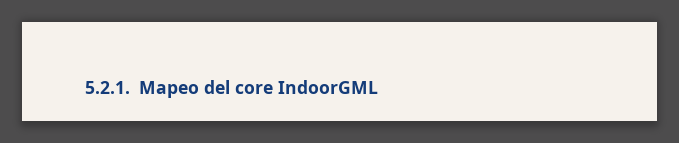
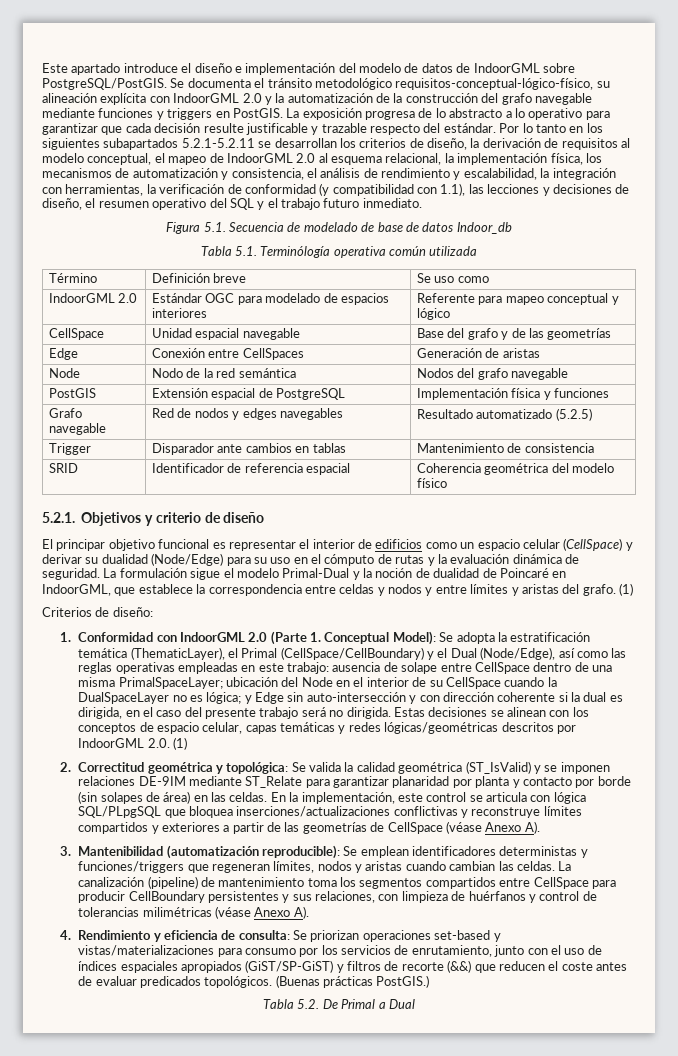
[85,80,378,98] 5.2.1. Mapeo del core IndoorGML -> [42,63,575,75] [42,78,610,90] [42,93,592,105] [42,108,610,120] [42,123,603,135] [42,138,630,150] [42,153,602,165] [42,168,616,180] [42,183,630,196] [42,198,422,210] [166,222,512,234] [200,246,478,258] [49,273,98,283] [152,273,247,283] [417,273,489,283] [49,293,138,303] [152,293,389,305] [152,308,208,318] [417,293,619,305] [417,308,451,320] [49,328,105,340] [152,328,300,340] [417,328,612,340] [49,348,79,360] [152,348,304,360] [417,348,540,358] [49,368,81,378] [152,368,296,378] [417,368,569,380] [49,388,97,398] [152,388,346,400] [417,388,610,400] [49,408,83,418] [49,423,107,435] [152,408,343,420] [417,408,592,421] [49,443,92,455] [152,443,346,455] [417,443,594,453] [49,463,79,473] [152,463,351,475] [417,463,615,475] [417,478,448,488] [42,512,265,526] [42,538,633,551] [42,553,579,566] [42,568,567,580] [42,583,633,596] [42,607,153,617] [60,631,591,645] [78,647,627,660] [78,662,613,674] [78,677,557,689] [78,692,623,704] [78,707,589,719] [78,722,576,734] [78,737,187,750] [60,761,610,774] [78,776,631,788] [78,791,586,804] [78,806,582,818] [78,821,540,834] [60,845,588,859] [78,861,572,873] [78,876,616,889] [78,891,597,903] [78,906,309,919] [60,930,501,942] [78,945,602,957] [78,960,628,973] [78,975,430,988] [263,999,415,1009] Este apartado introduce el diseño e implementación del modelo de datos de IndoorGML sobre PostgreSQL/PostGIS. Se documenta el tránsito metodológico requisitos-conceptual-lógico-físico, su alineación explícita con IndoorGML 2.0 y la automatización de la construcción del grafo navegable mediante funciones y triggers en PostGIS. La exposición progresa de lo abstracto a lo operativo para garantizar que cada decisión resulte justificable y trazable respecto del estándar. Por lo tanto en los siguientes subapartados 5.2.1-5.2.11 se desarrollan los criterios de diseño, la derivación de requisitos al modelo conceptual, el mapeo de IndoorGML 2.0 al esquema relacional, la implementación física, los mecanismos de automatización y consistencia, el análisis de rendimiento y escalabilidad, la integración con herramientas, la verificación de conformidad (y compatibilidad con 1.1), las lecciones y decisiones de diseño, el resumen operativo del SQL y el trabajo futuro inmediato. // Figura 5.1. Secuencia de modelado de base de datos Indoor_db // Tabla 5.1. Terminólogía operativa común utilizada // Término | Definición breve | Se uso como // IndoorGML 2.0 | Estándar OGC para modelado de espacios interiores | Referente para mapeo conceptual y lógico // CellSpace | Unidad espacial navegable | Base del grafo y de las geometrías // Edge | Conexión entre CellSpaces | Generación de aristas // Node | Nodo de la red semántica | Nodos del grafo navegable // PostGIS | Extensión espacial de PostgreSQL | Implementación física y funciones // Grafo navegable | Red de nodos y edges navegables | Resultado automatizado (5.2.5) // Trigger | Disparador ante cambios en tablas | Mantenimiento de consistencia // SRID | Identificador de referencia espacial | Coherencia geométrica del modelo físico // 5.2.1. Objetivos y criterio de diseño // El principar objetivo funcional es representar el interior de edificios como un espacio celular (CellSpace) y derivar su dualidad (Node/Edge) para su uso en el cómputo de rutas y la evaluación dinámica de seguridad. La formulación sigue el modelo Primal-Dual y la noción de dualidad de Poincaré en IndoorGML, que establece la correspondencia entre celdas y nodos y entre límites y aristas del grafo. (1) // Criterios de diseño: // 1. Conformidad con IndoorGML 2.0 (Parte 1. Conceptual Model): Se adopta la estratificación temática (ThematicLayer), el Primal (CellSpace/CellBoundary) y el Dual (Node/Edge), así como las reglas operativas empleadas en este trabajo: ausencia de solape entre CellSpace dentro de una misma PrimalSpaceLayer; ubicación del Node en el interior de su CellSpace cuando la DualSpaceLayer no es lógica; y Edge sin auto-intersección y con dirección coherente si la dual es dirigida, en el caso del presente trabajo será no dirigida. Estas decisiones se alinean con los conceptos de espacio celular, capas temáticas y redes lógicas/geométricas descritos por IndoorGML 2.0. (1) // 2. Correctitud geométrica y topológica: Se valida la calidad geométrica (ST_IsValid) y se imponen relaciones DE-9IM mediante ST_Relate para garantizar planaridad por planta y contacto por borde (sin solapes de área) en las celdas. En la implementación, este control se articula con lógica SQL/PLpgSQL que bloquea inserciones/actualizaciones conflictivas y reconstruye límites compartidos y exteriores a partir de las geometrías de CellSpace (véase Anexo A). // 3. Mantenibilidad (automatización reproducible): Se emplean identificadores deterministas y funciones/triggers que regeneran límites, nodos y aristas cuando cambian las celdas. La canalización (pipeline) de mantenimiento toma los segmentos compartidos entre CellSpace para producir CellBoundary persistentes y sus relaciones, con limpieza de huérfanos y control de tolerancias milimétricas (véase Anexo A). // 4. Rendimiento y eficiencia de consulta: Se priorizan operaciones set-based y vistas/materializaciones para consumo por los servicios de enrutamiento, junto con el uso de índices espaciales apropiados (GiST/SP-GiST) y filtros de recorte (&&) que reducen el coste antes de evaluar predicados topológicos. (Buenas prácticas PostGIS.) // Tabla 5.2. De Primal a Dual

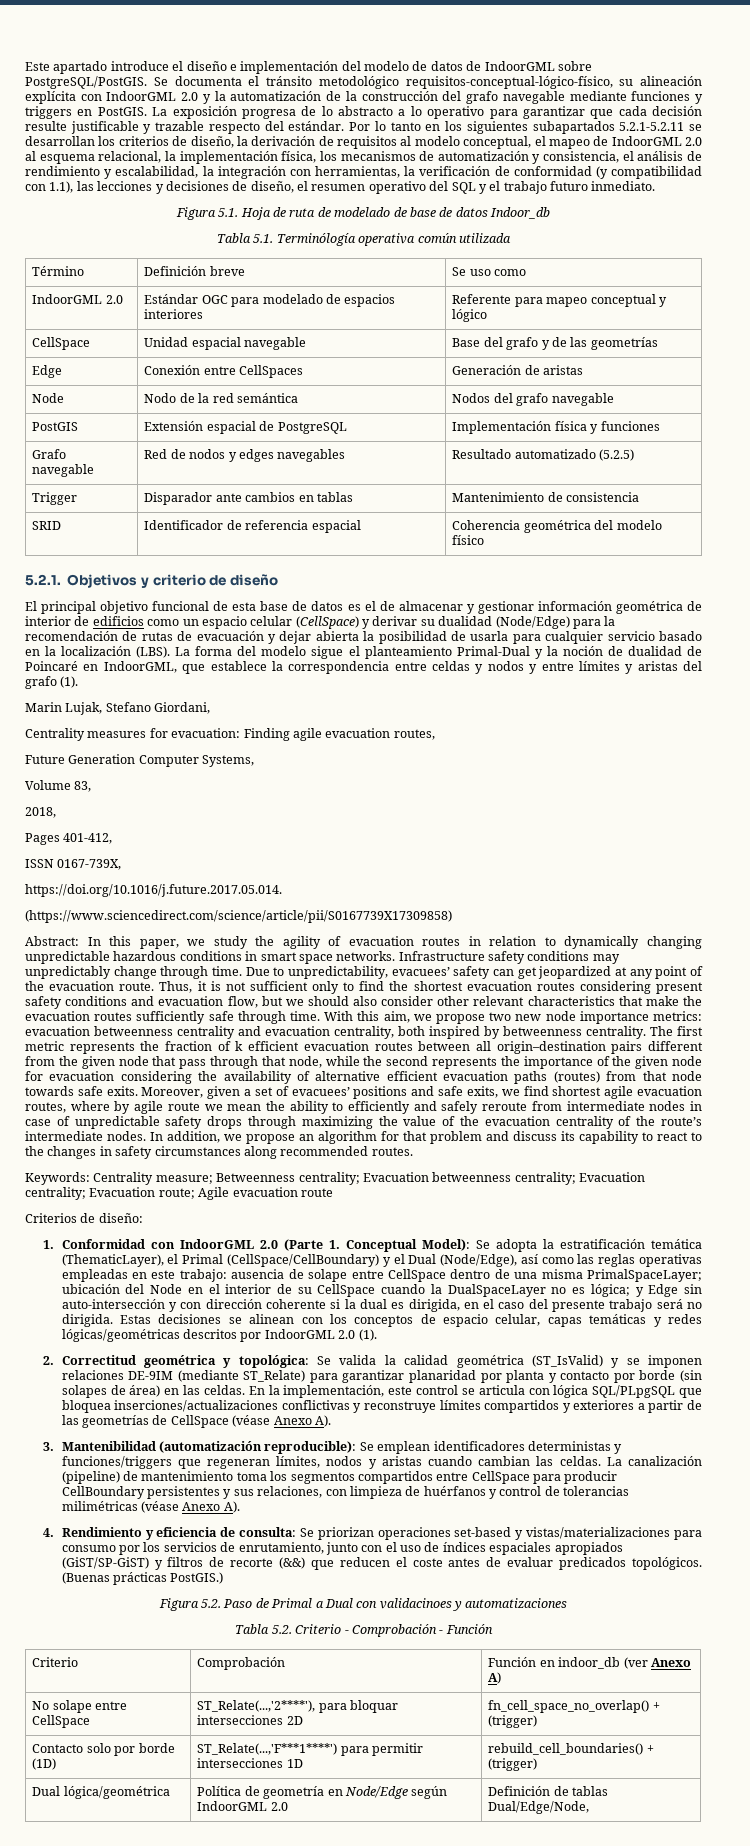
[229,222,285,232] Secuencia -> [240,207,316,220] Hoja de ruta
[56,539,106,551] principar -> [41,601,97,614] principal
[212,539,310,551] es representar el -> [213,601,702,614] de esta base de datos es el de almacenar y gestionar información geométrica de
[253,554,579,566] [42,568,187,580] su uso en el cómputo de rutas y la evaluación dinámica de seguridad. La formulación -> [604,616,616,626] [25,631,702,644] [25,646,307,658] la recomendación de rutas de evacuación y dejar abierta la posibilidad de usarla para cualquier servicio basado en la localización (LBS). La forma del modelo
[236,568,279,578] modelo -> [364,646,452,659] planteamiento
[582,583,633,596] grafo. (1) -> [25,676,79,689] [25,702,211,715] [25,728,435,741] [25,754,255,767] [25,780,92,792] [25,807,56,818] [25,833,113,845] [25,859,122,870] [25,884,282,897] [25,910,452,923] [25,936,703,949] [25,951,620,964] [25,966,703,979] [25,981,703,994] [25,996,702,1009] [25,1011,702,1024] [25,1026,703,1039] [25,1041,703,1054] [25,1056,702,1069] [25,1071,702,1084] [25,1086,703,1099] [25,1101,702,1114] [25,1116,702,1129] [25,1131,702,1144] [25,1146,413,1159] [25,1172,645,1185] [25,1187,333,1200] grafo (1). // Marin Lujak, Stefano Giordani, // Centrality measures for evacuation: Finding agile evacuation routes, // Future Generation Computer Systems, // Volume 83, // 2018, // Pages 401-412, // ISSN 0167-739X, // https://doi.org/10.1016/j.future.2017.05.014. // (https://www.sciencedirect.com/science/article/pii/S0167739X17309858) // Abstract: In this paper, we study the agility of evacuation routes in relation to dynamically changing unpredictable hazardous conditions in smart space networks. Infrastructure safety conditions may unpredictably change through time. Due to unpredictability, evacuees’ safety can get jeopardized at any point of the evacuation route. Thus, it is not sufficient only to find the shortest evacuation routes considering present safety conditions and evacuation flow, but we should also consider other relevant characteristics that make the evacuation routes sufficiently safe through time. With this aim, we propose two new node importance metrics: evacuation betweenness centrality and evacuation centrality, both inspired by betweenness centrality. The first metric represents the fraction of k efficient evacuation routes between all origin–destination pairs different from the given node that pass through that node, while the second represents the importance of the given node for evacuation considering the availability of alternative efficient evacuation paths (routes) from that node towards safe exits. Moreover, given a set of evacuees’ positions and safe exits, we find shortest agile evacuation routes, where by agile route we mean the ability to efficiently and safely reroute from intermediate nodes in case of unpredictable safety drops through maximizing the value of the evacuation centrality of the route’s intermediate nodes. In addition, we propose an algorithm for that problem and discuss its capability to react to the changes in safety circumstances along recommended routes. // Keywords: Centrality measure; Betweenness centrality; Evacuation betweenness centrality; Evacuation centrality; Evacuation route; Agile evacuation route
[147,737,187,750] 2.0. (1) -> [338,1329,377,1341] 2.0 (1).
[188,776,303,788] mediante ST_Relate -> [177,1370,306,1382] (mediante ST_Relate)
[263,999,415,1009] Tabla 5.2. De Primal a Dual -> [158,1598,568,1611] [235,1624,493,1637] [32,1657,79,1667] [197,1657,286,1670] [488,1657,691,1669] [488,1672,502,1684] [32,1700,128,1713] [32,1715,91,1728] [197,1700,399,1713] [197,1715,303,1725] [488,1700,660,1713] [488,1715,538,1728] [32,1743,175,1756] [32,1758,57,1770] [197,1743,424,1756] [197,1758,303,1768] [488,1743,654,1755] [488,1758,538,1771] [32,1786,170,1799] [197,1786,448,1799] [197,1801,288,1811] [488,1786,609,1796] [488,1801,590,1814] Figura 5.2. Paso de Primal a Dual con validacinoes y automatizaciones // Tabla 5.2. Criterio - Comprobación - Función // Criterio | Comprobación | Función en indoor_db (ver Anexo A) // No solape entre CellSpace | ST_Relate(...,'2****'), para bloquar intersecciones 2D | fn_cell_space_no_overlap() + (trigger) // Contacto solo por borde (1D) | ST_Relate(...,'F***1****') para permitir intersecciones 1D | rebuild_cell_boundaries() + (trigger) // Dual lógica/geométrica | Política de geometría en Node/Edge según IndoorGML 2.0 | Definición de tablas Dual/Edge/Node,

